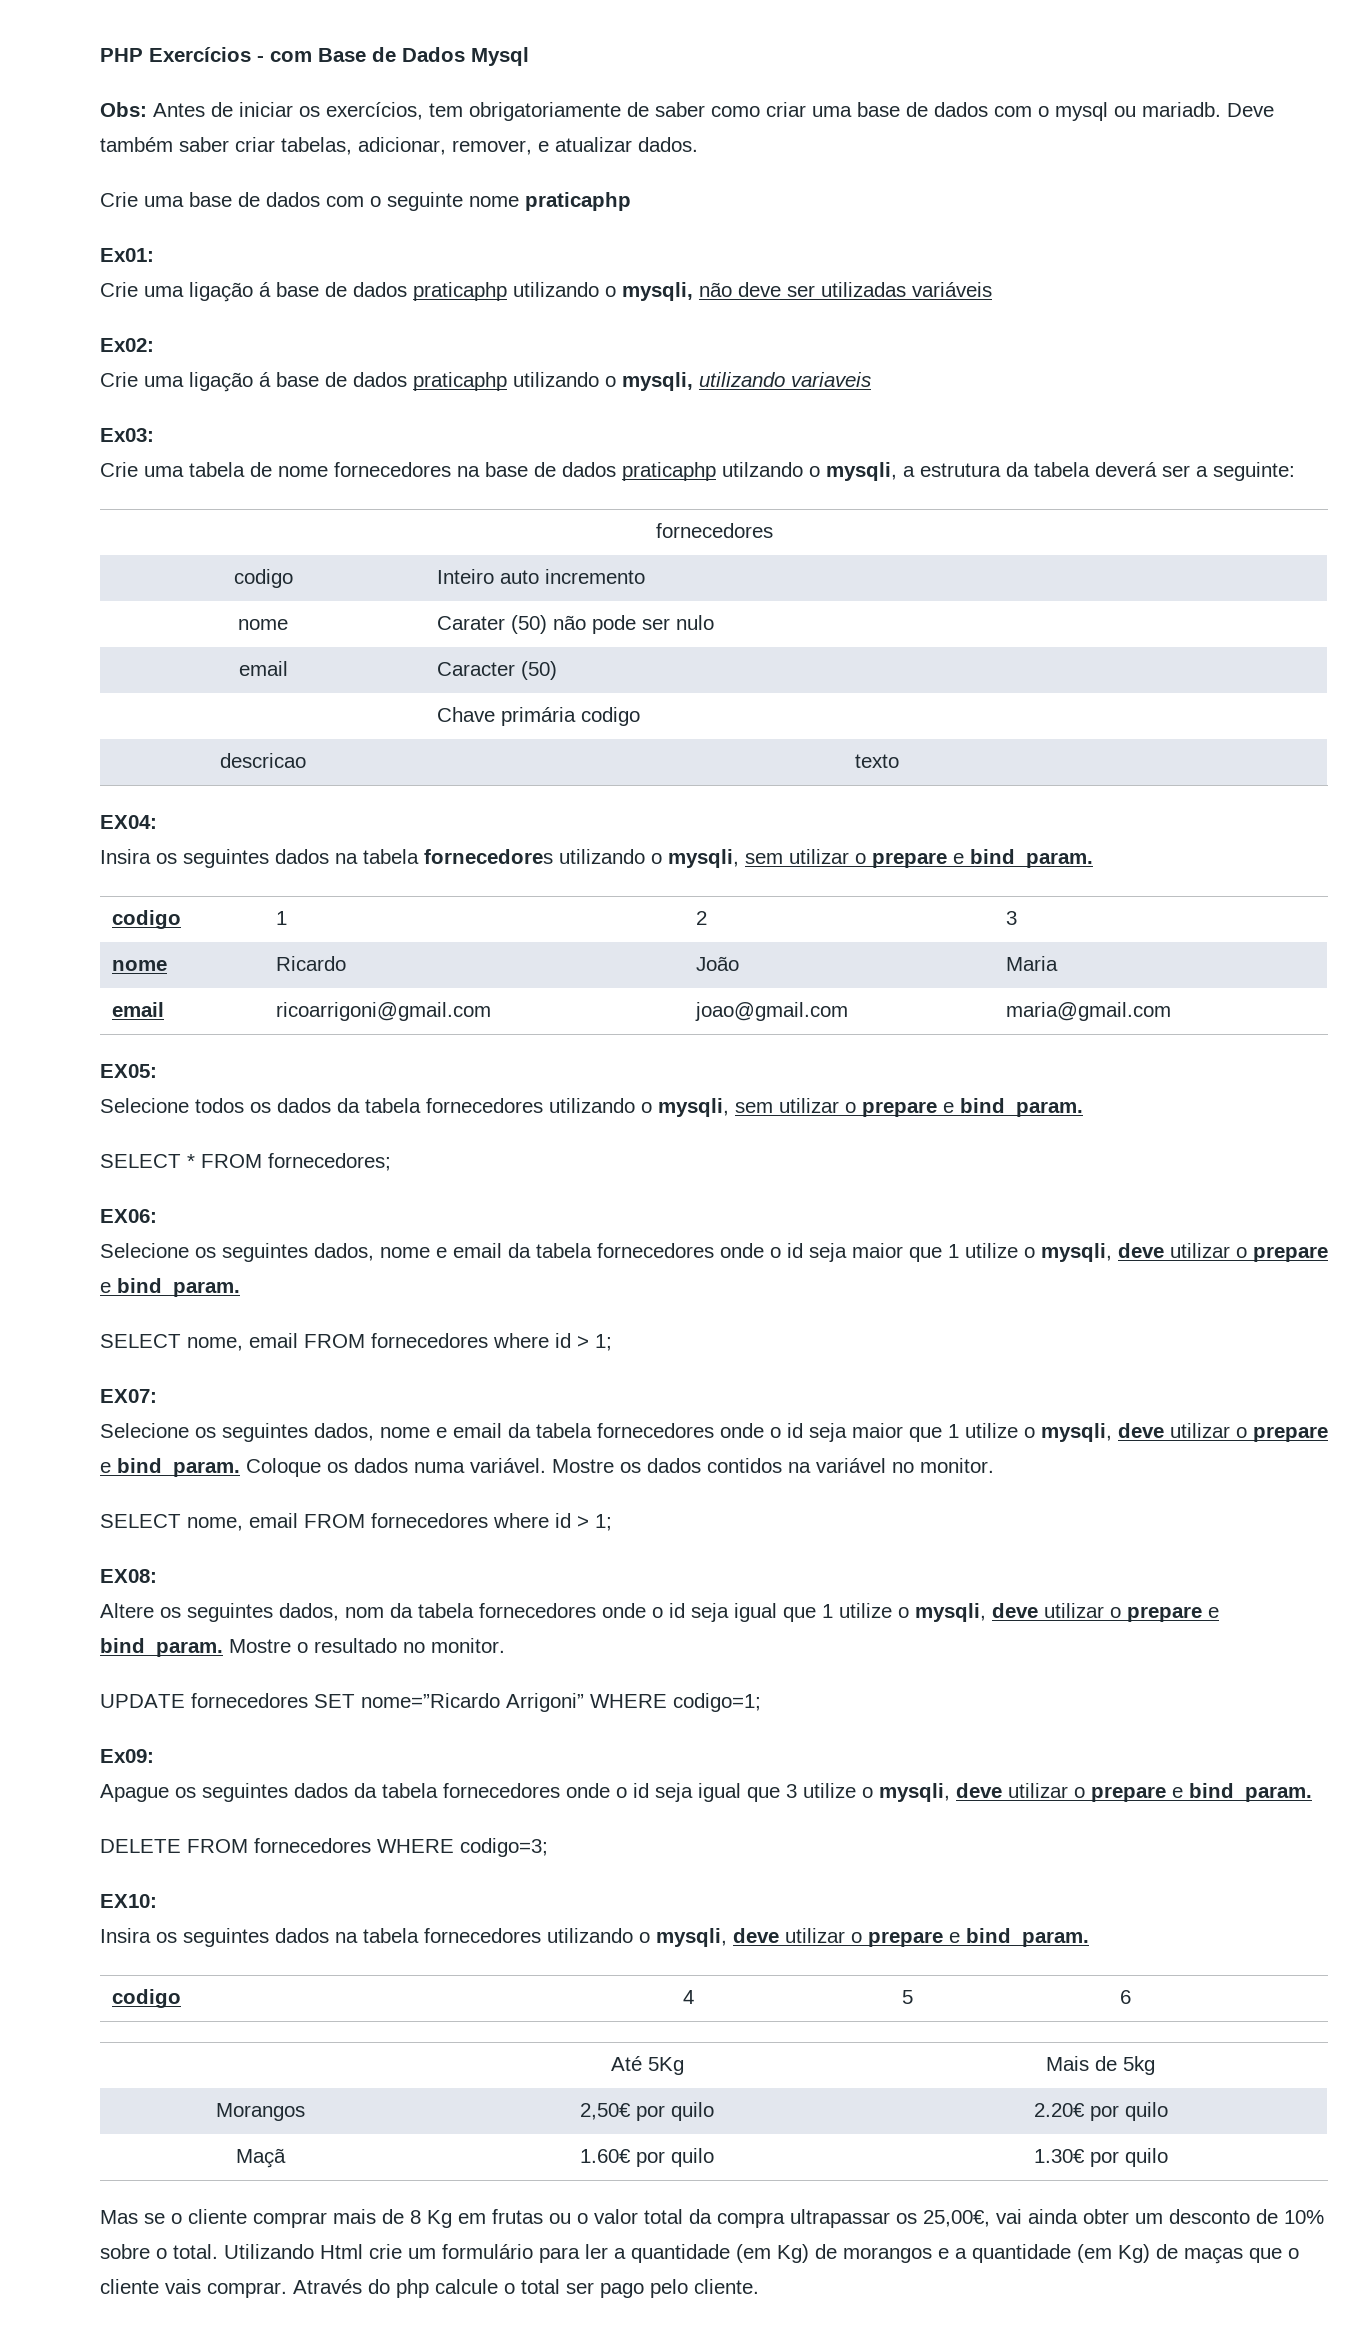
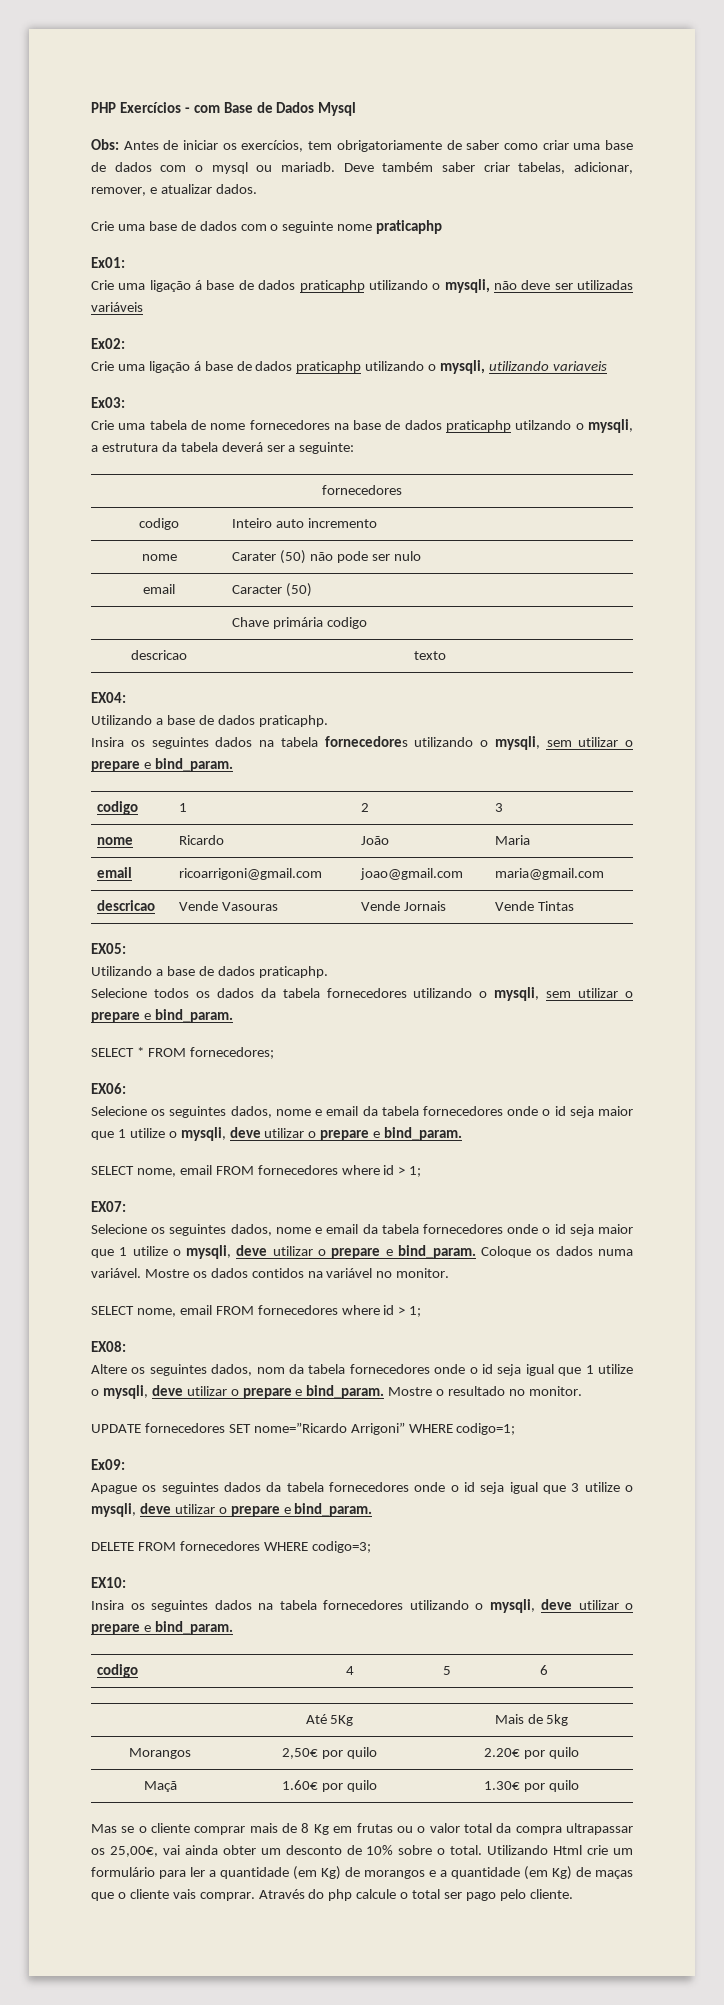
(157, 822) none -> [91,715,328,727] // Utilizando a base de dados praticaphp.
[100,1064,157,1078] // EX05: -> [96,900,155,911] [178,901,278,911] [360,901,446,911] [494,901,574,911] [91,943,126,954] [91,966,328,978] // descricao | Vende Vasouras | Vende Jornais | Vende Tintas // EX05: // Utilizando a base de dados praticaphp.

